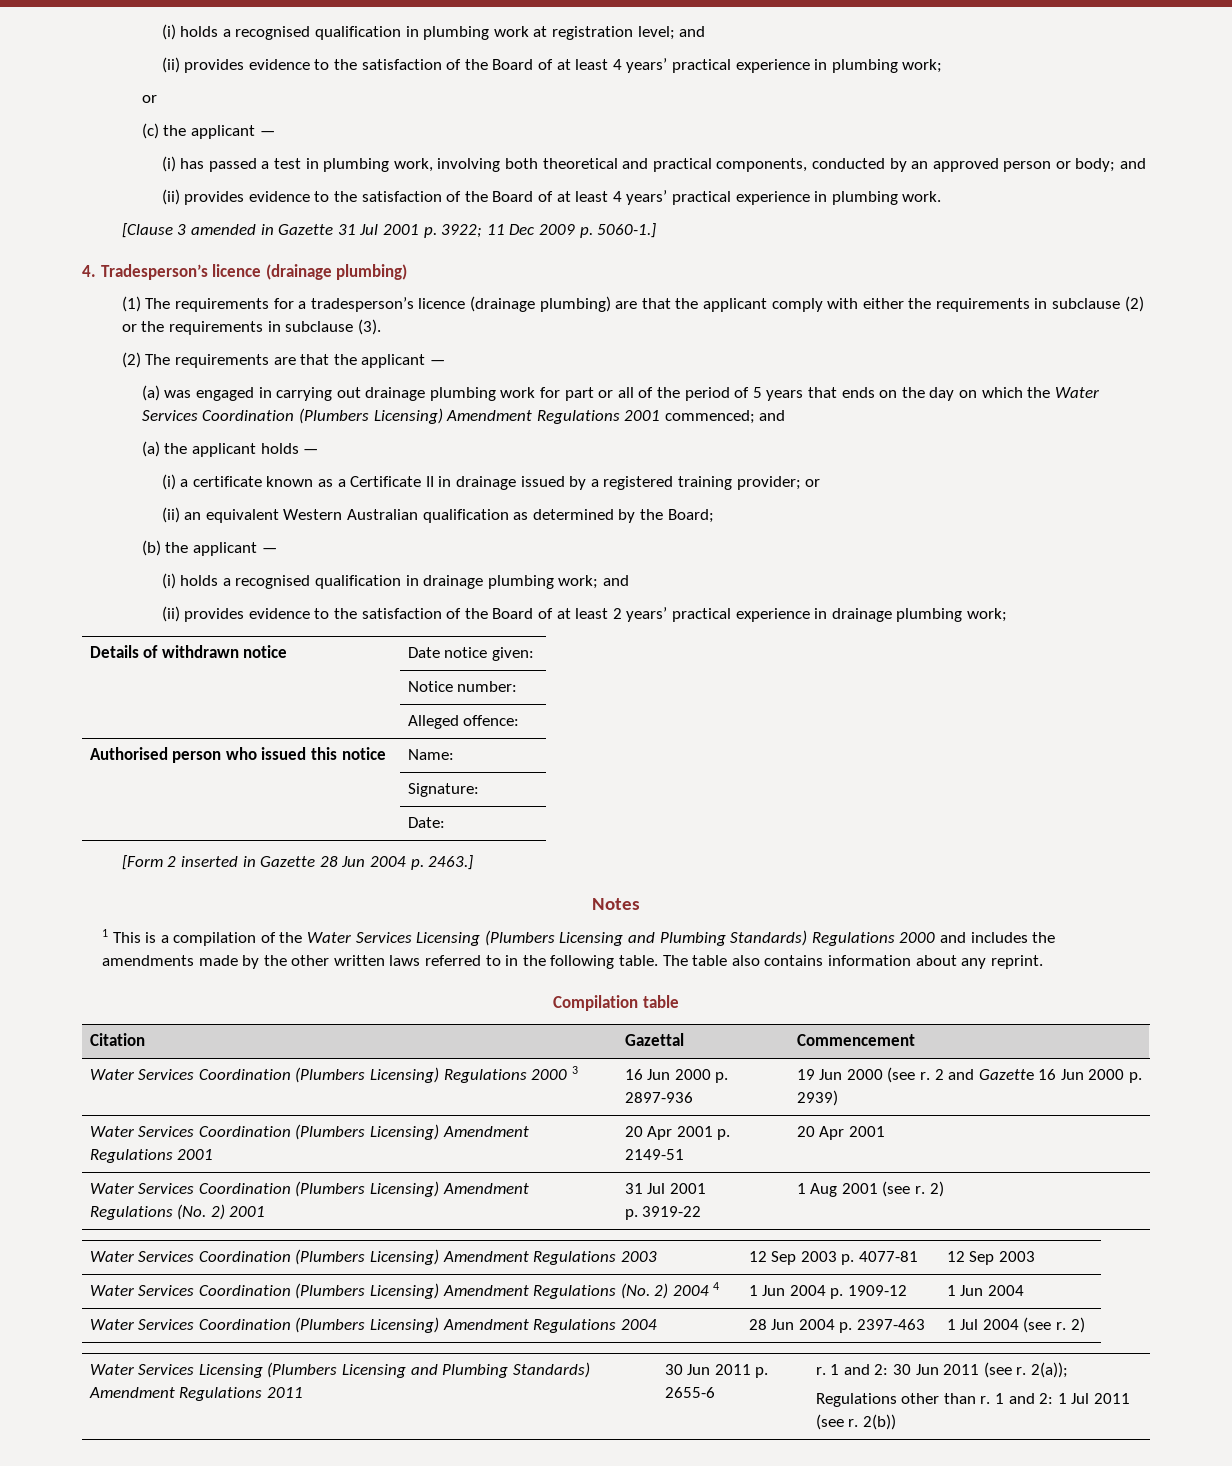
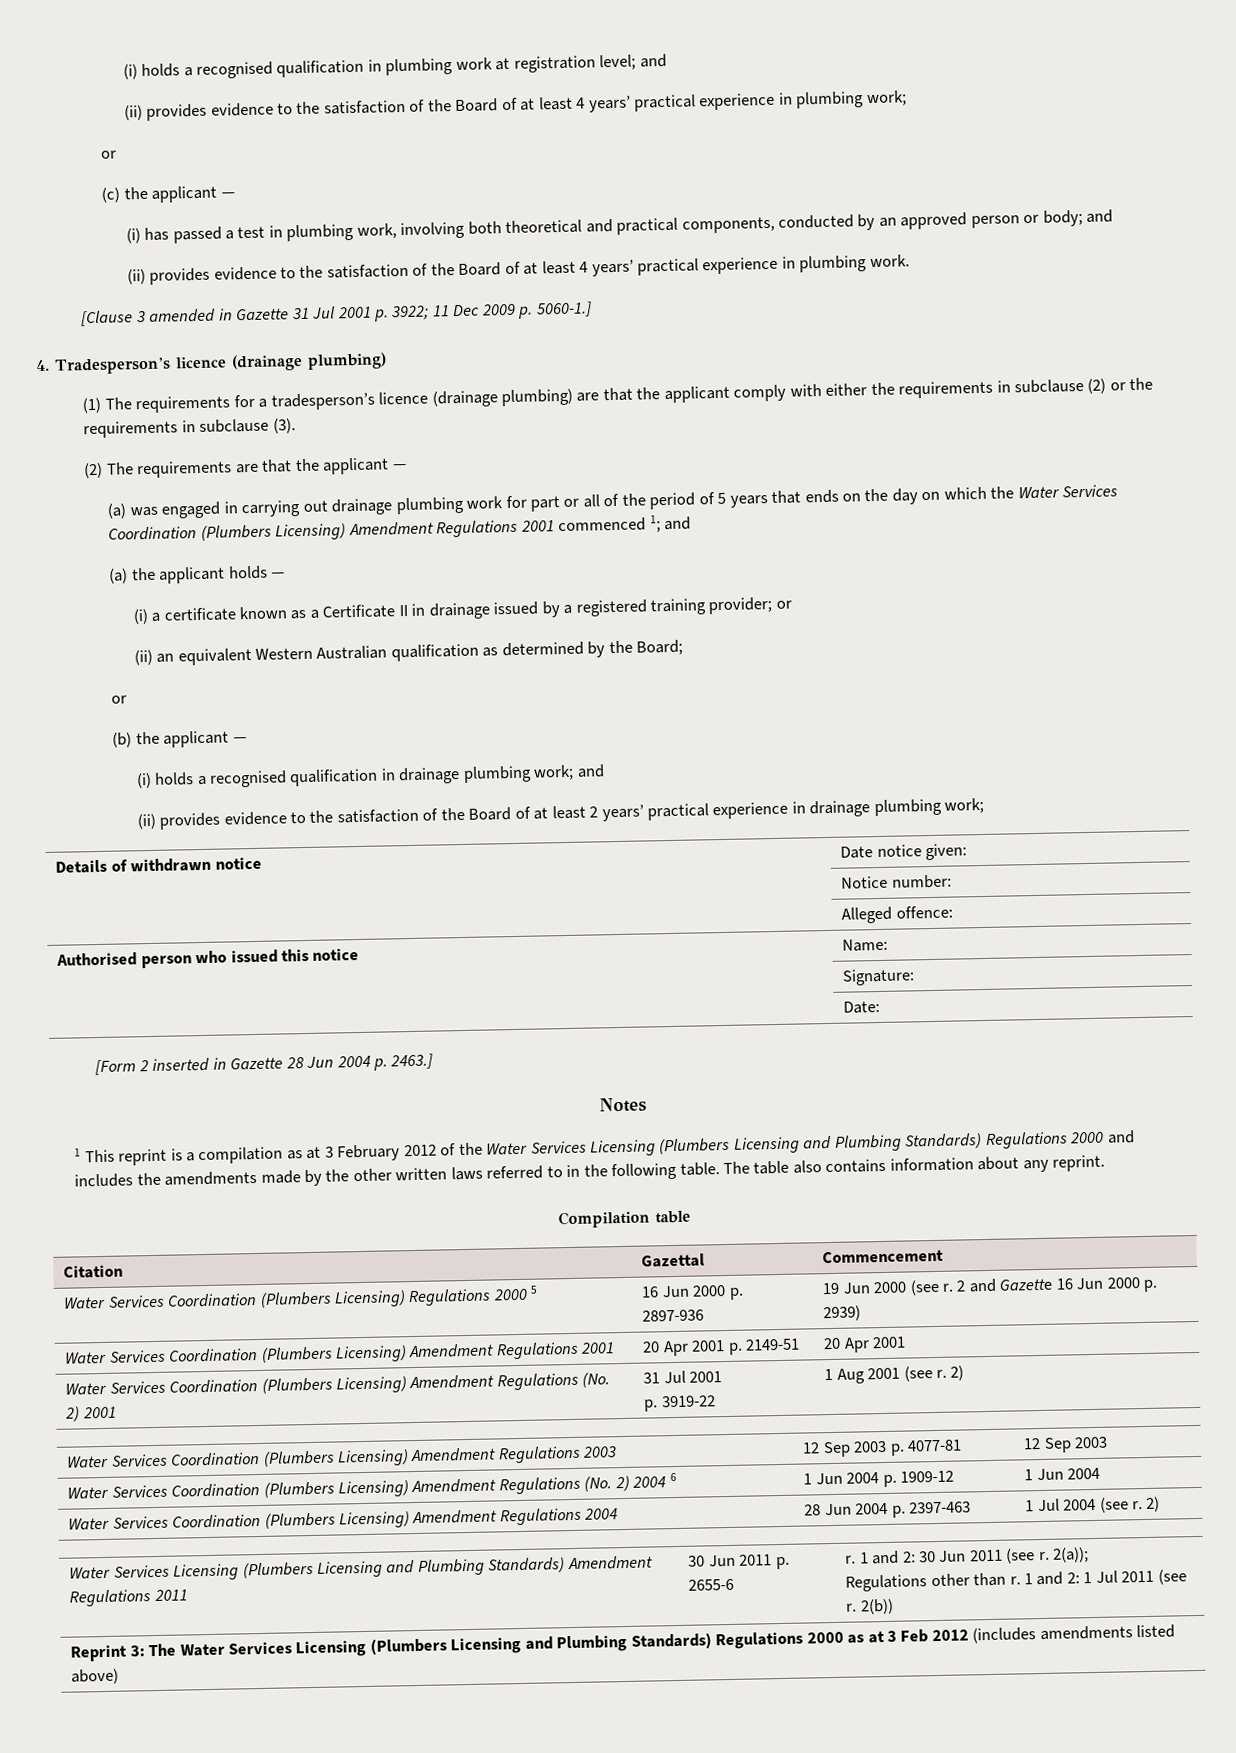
[664,410,755,424] commenced; -> [558,515,661,533] commenced 1;
(714, 516) none -> [111,695,128,704] // or
(141, 937) none -> [118,1148,168,1166] reprint
(257, 939) none -> [286,1144,437,1162] as at 3 February 2012
[571,1066,578,1074] 3 -> [530,1285,538,1294] 5
[713,1282,720,1290] 4 -> [669,1472,677,1482] 6
(896, 1422) none -> [70,1624,1176,1662] [71,1668,120,1685] // Reprint 3: The Water Services Licensing (Plumbers Licensing and Plumbing Standards) Regulations 2000 as at 3 Feb 2012 (includes amendments listed above)

